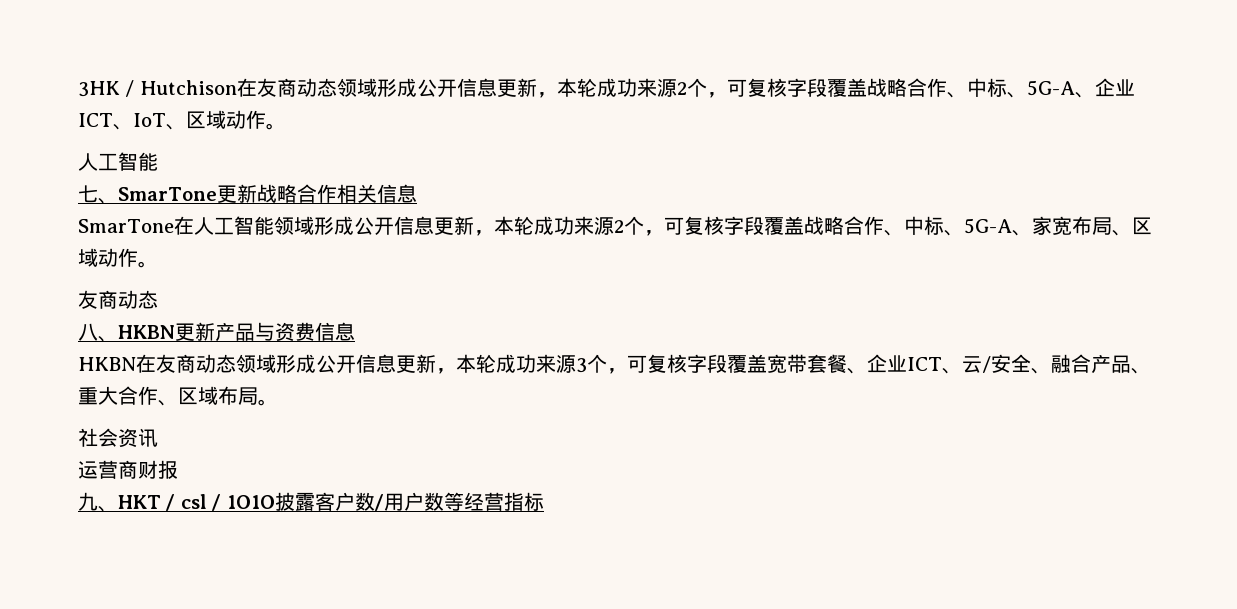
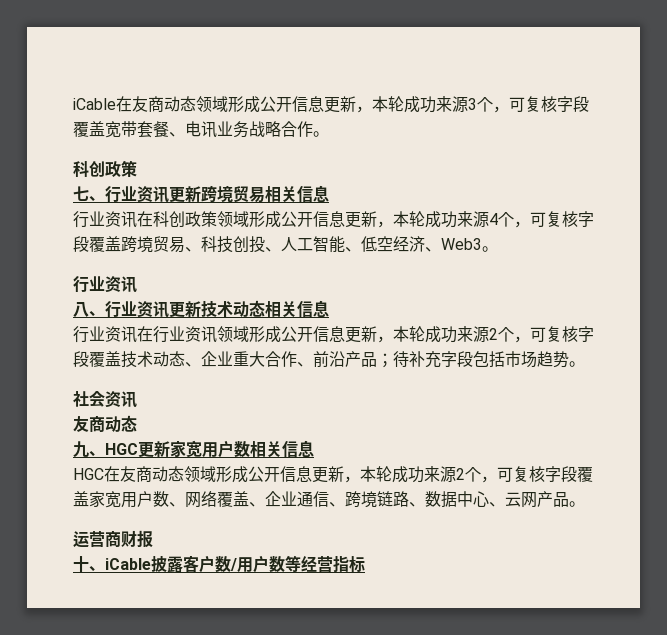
[78,78,1135,98] [78,110,286,130] [78,152,158,171] [78,184,417,204] [78,216,1152,236] [78,248,158,268] [78,290,158,309] [78,322,355,342] [78,357,136,371] 3HK / Hutchison在友商动态领域形成公开信息更新，本轮成功来源2个，可复核字段覆盖战略合作、中标、5G-A、企业ICT、IoT、区域动作。 // 人工智能 // 七、SmarTone更新战略合作相关信息 // SmarTone在人工智能领域形成公开信息更新，本轮成功来源2个，可复核字段覆盖战略合作、中标、5G-A、家宽布局、区域动作。 // 友商动态 // 八、HKBN更新产品与资费信息 // HKBN -> [73,98,116,110] iCable
[867,354,1151,374] [78,386,278,406] [78,428,158,448] [78,460,178,479] [78,492,275,512] 企业ICT、云/安全、融合产品、重大合作、区域布局。 // 社会资讯 // 运营商财报 // 九、HKT / csl / 1O1O -> [185,121,329,138] [73,160,137,178] [73,185,329,203] [73,211,594,228] [73,236,498,253] [73,276,137,293] [73,300,329,318] [73,326,594,343] [73,351,585,368] [73,391,137,408] [73,415,137,432] [73,440,314,458] [73,466,593,483] [73,490,585,508] [73,530,153,548] [73,556,151,572] 电讯业务战略合作。 // 科创政策 // 七、行业资讯更新跨境贸易相关信息 // 行业资讯在科创政策领域形成公开信息更新，本轮成功来源4个，可复核字段覆盖跨境贸易、科技创投、人工智能、低空经济、Web3。 // 行业资讯 // 八、行业资讯更新技术动态相关信息 // 行业资讯在行业资讯领域形成公开信息更新，本轮成功来源2个，可复核字段覆盖技术动态、企业重大合作、前沿产品；待补充字段包括市场趋势。 // 社会资讯 // 友商动态 // 九、HGC更新家宽用户数相关信息 // HGC在友商动态领域形成公开信息更新，本轮成功来源2个，可复核字段覆盖家宽用户数、网络覆盖、企业通信、跨境链路、数据中心、云网产品。 // 运营商财报 // 十、iCable

